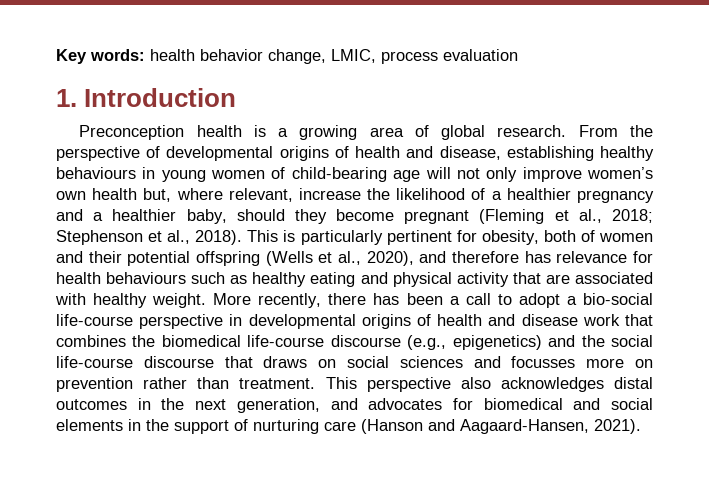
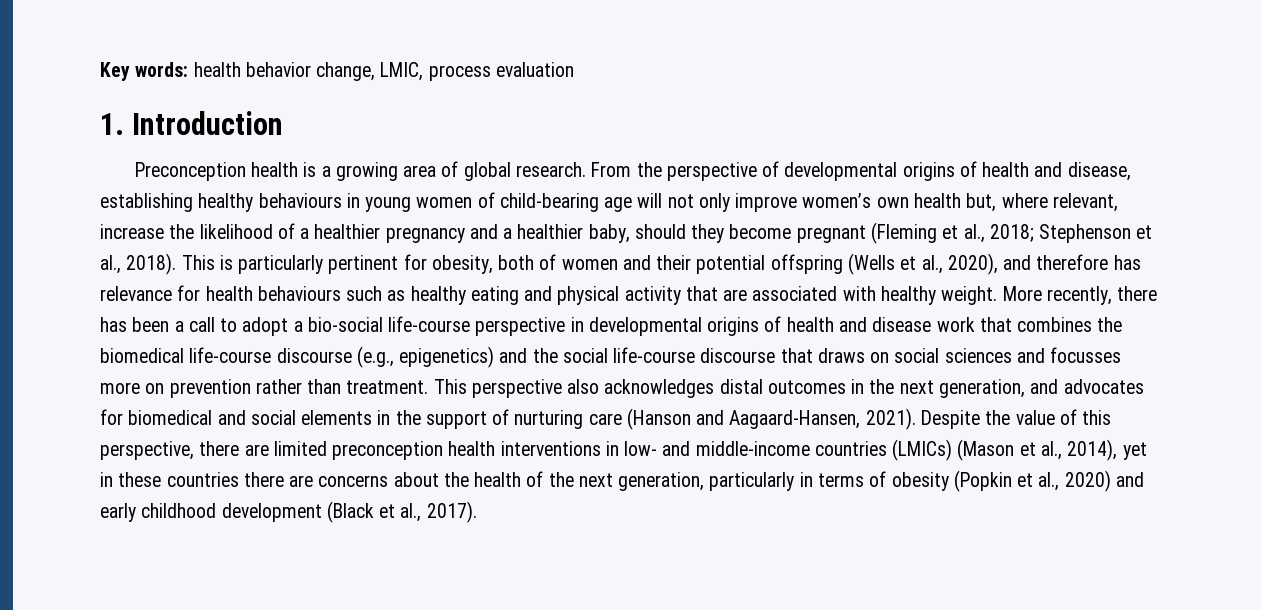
(641, 426) none -> [920,409,1112,429] [100,439,1147,461] [100,470,1144,492] [100,501,477,523] Despite the value of this perspective, there are limited preconception health interventions in low- and middle-income countries (LMICs) (Mason et al., 2014), yet in these countries there are concerns about the health of the next generation, particularly in terms of obesity (Popkin et al., 2020) and early childhood development (Black et al., 2017).

